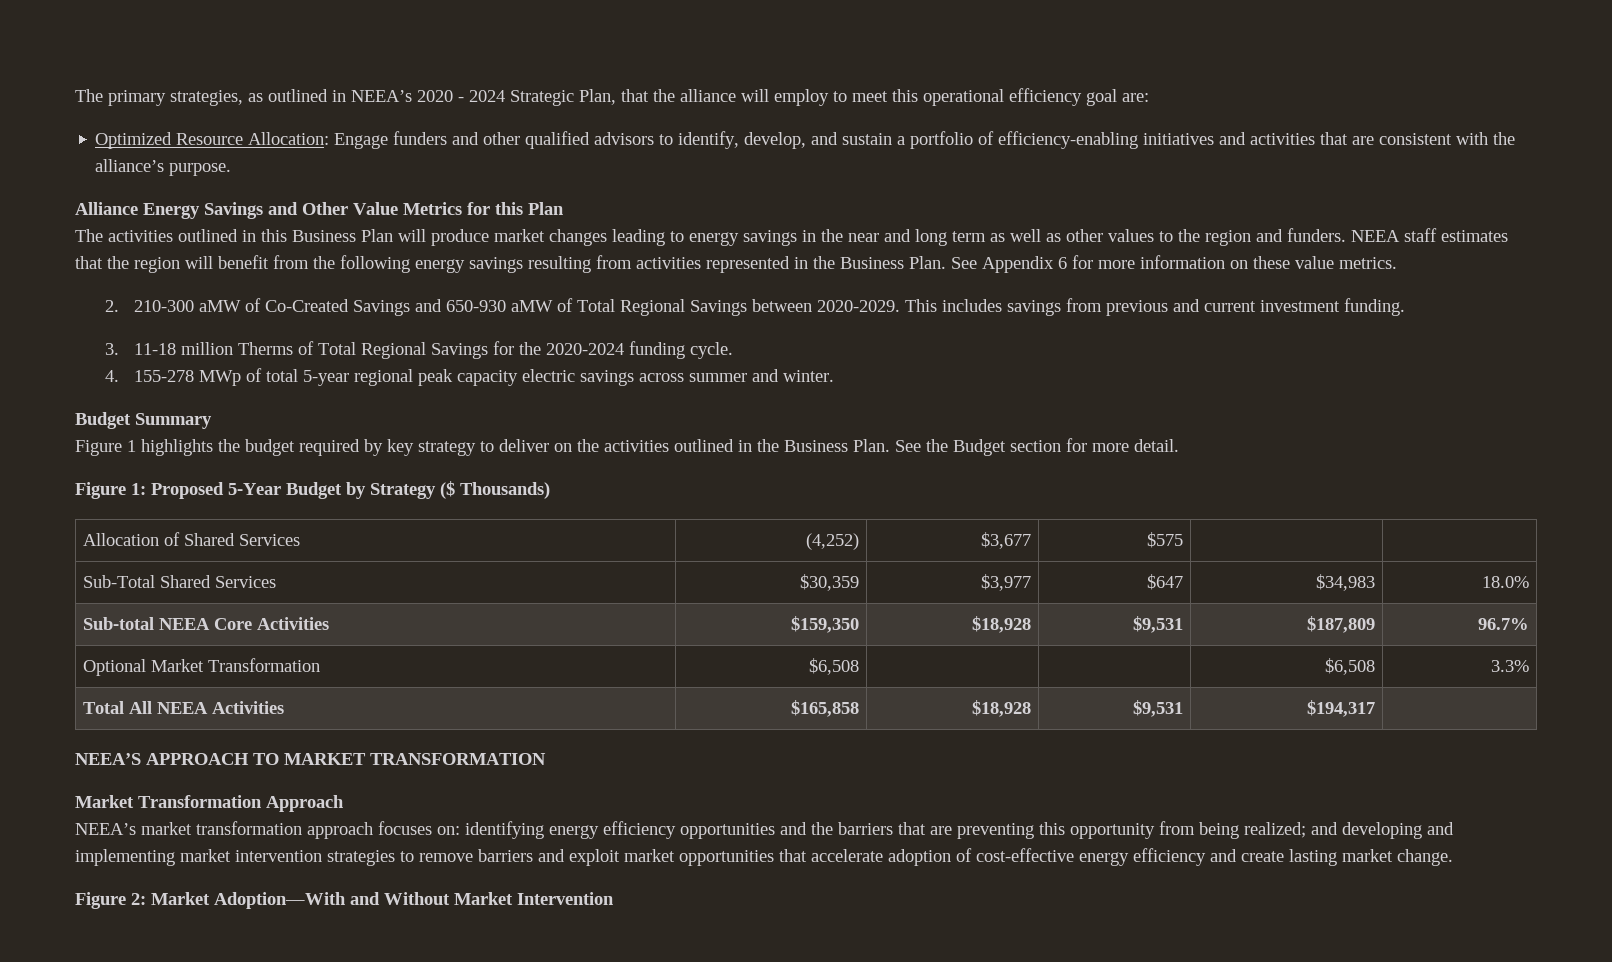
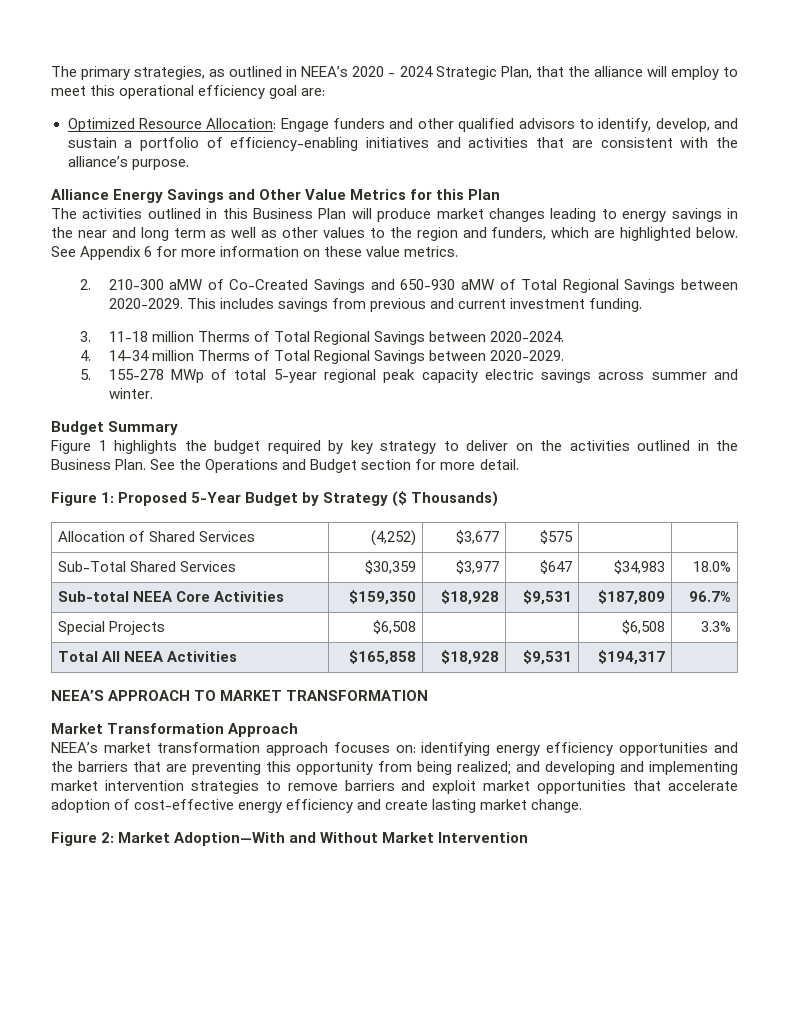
[1287,228,1508,242] [75,255,946,273] funders. NEEA staff estimates that the region will benefit from the following energy savings resulting from activities represented in the Business Plan. -> [491,227,739,241] funders, which are highlighted below.
[493,341,734,359] [104,370,119,382] for the 2020-2024 funding cycle. // 4. -> [428,331,565,342] [79,350,565,364] [79,369,91,380] between 2020-2024. // 4. 14-34 million Therms of Total Regional Savings between 2020-2029. // 5.
(948, 445) none -> [205,459,307,473] Operations and
[83,658,321,676] Optional Market Transformation -> [58,621,166,635] Special Projects

